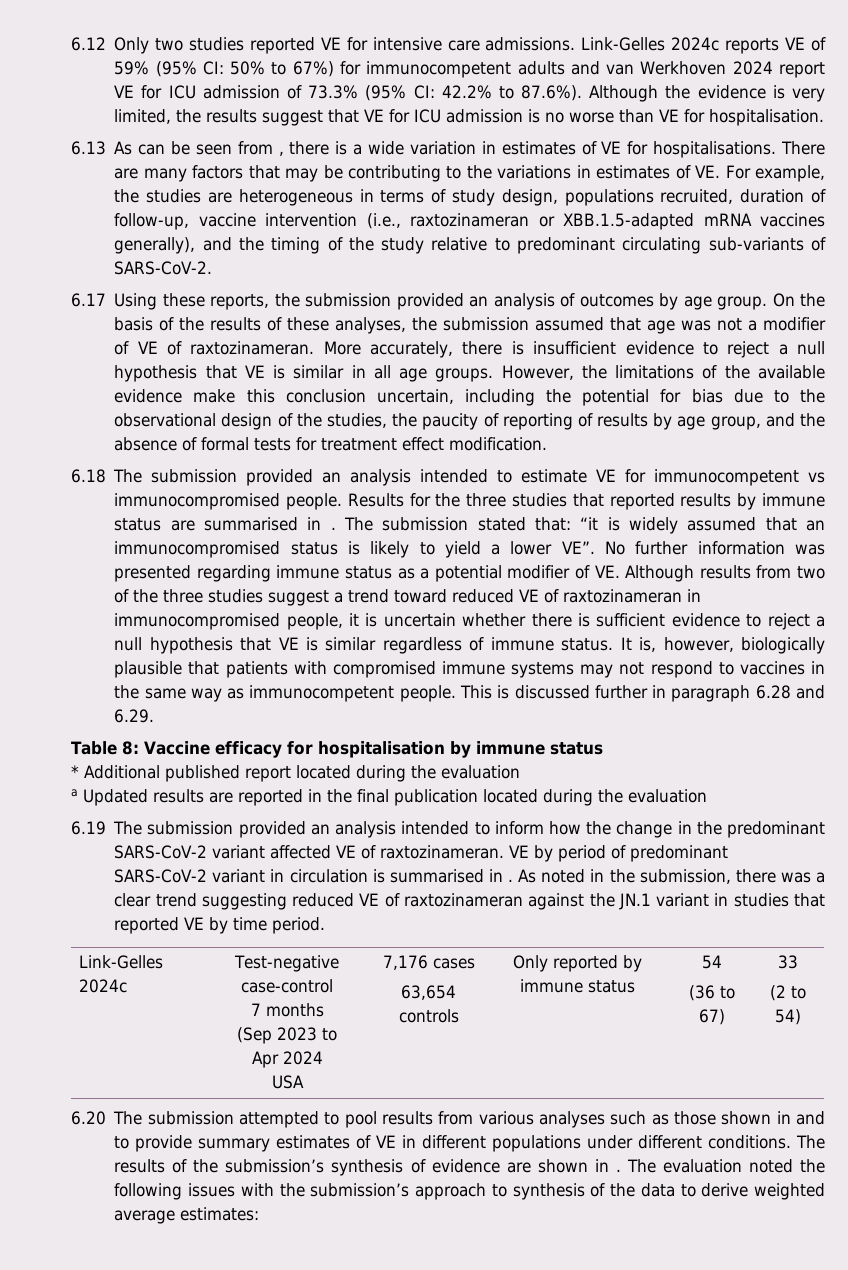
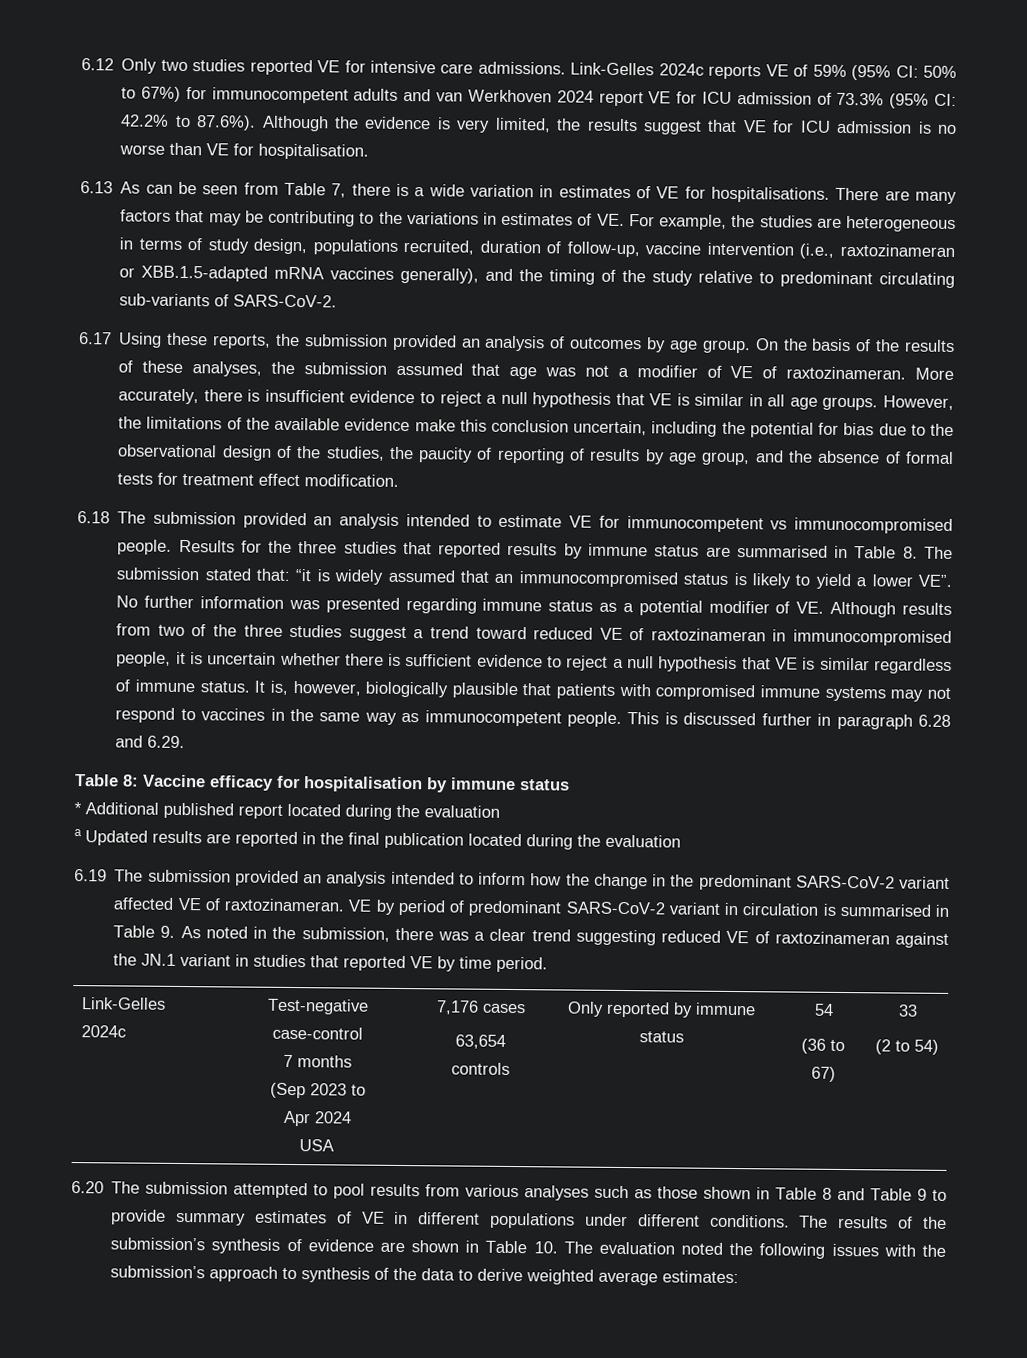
[278,151,284,156] , -> [283,182,347,198] Table 7,
[330,527,336,530] . -> [854,546,918,559] Table 8.
[508,879,514,882] . -> [113,925,176,938] Table 9.
[795,1111,825,1125] and -> [775,1187,928,1201] Table 8 and Table 9
[615,1169,621,1172] . -> [485,1240,558,1254] Table 10.

